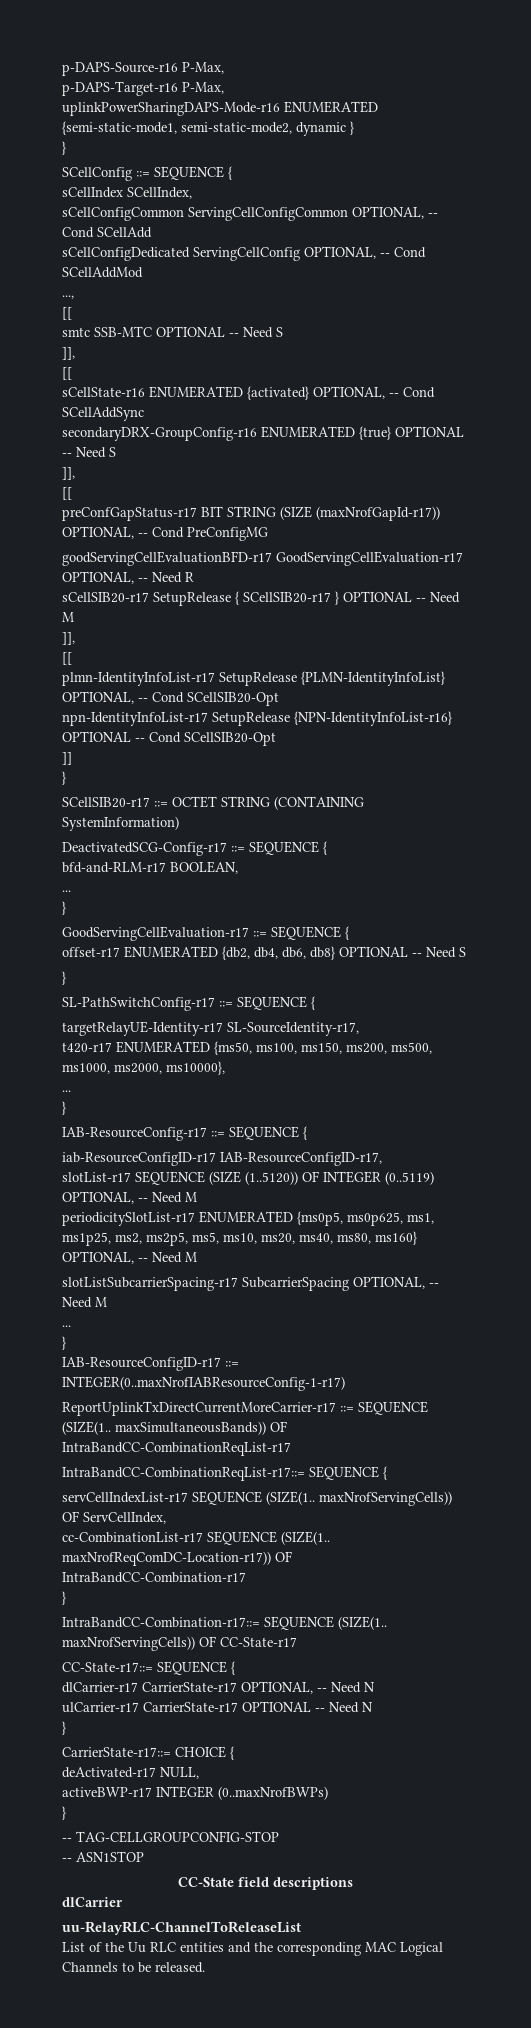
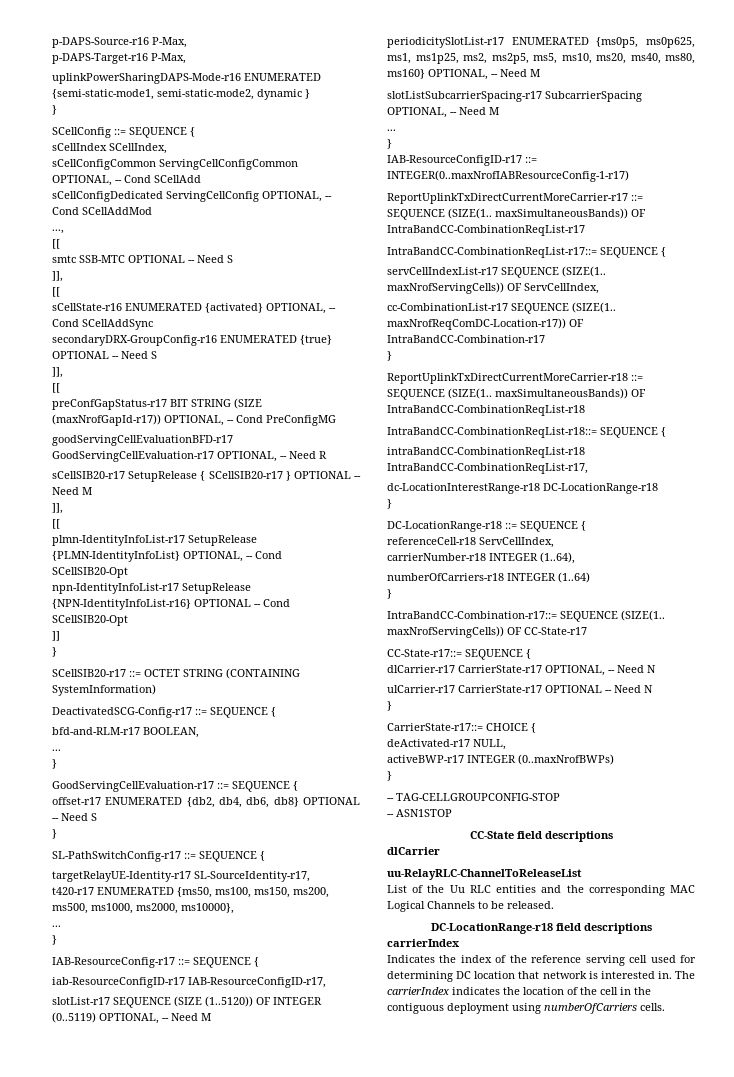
(66, 1598) none -> [387,373,643,384] [387,388,646,400] [387,405,585,416] [387,427,666,438] [387,447,585,458] [387,463,588,474] [387,483,658,494] [387,499,392,509] [387,521,586,532] [387,537,554,548] [387,552,575,564] [387,572,590,583] [387,589,392,599] // ReportUplinkTxDirectCurrentMoreCarrier-r18 ::= SEQUENCE (SIZE(1.. maxSimultaneousBands)) OF IntraBandCC-CombinationReqList-r18 // IntraBandCC-CombinationReqList-r18::= SEQUENCE { // intraBandCC-CombinationReqList-r18 IntraBandCC-CombinationReqList-r17, // dc-LocationInterestRange-r18 DC-LocationRange-r18 // } // DC-LocationRange-r18 ::= SEQUENCE { // referenceCell-r18 ServCellIndex, // carrierNumber-r18 INTEGER (1..64), // numberOfCarriers-r18 INTEGER (1..64) // }
(205, 1967) none -> [430,923,652,934] [387,939,460,947] [387,955,696,966] [387,971,695,982] [387,987,651,995] [387,1003,665,1014] // DC-LocationRange-r18 field descriptions // carrierIndex // Indicates the index of the reference serving cell used for determining DC location that network is interested in. The carrierIndex indicates the location of the cell in the contiguous deployment using numberOfCarriers cells.

